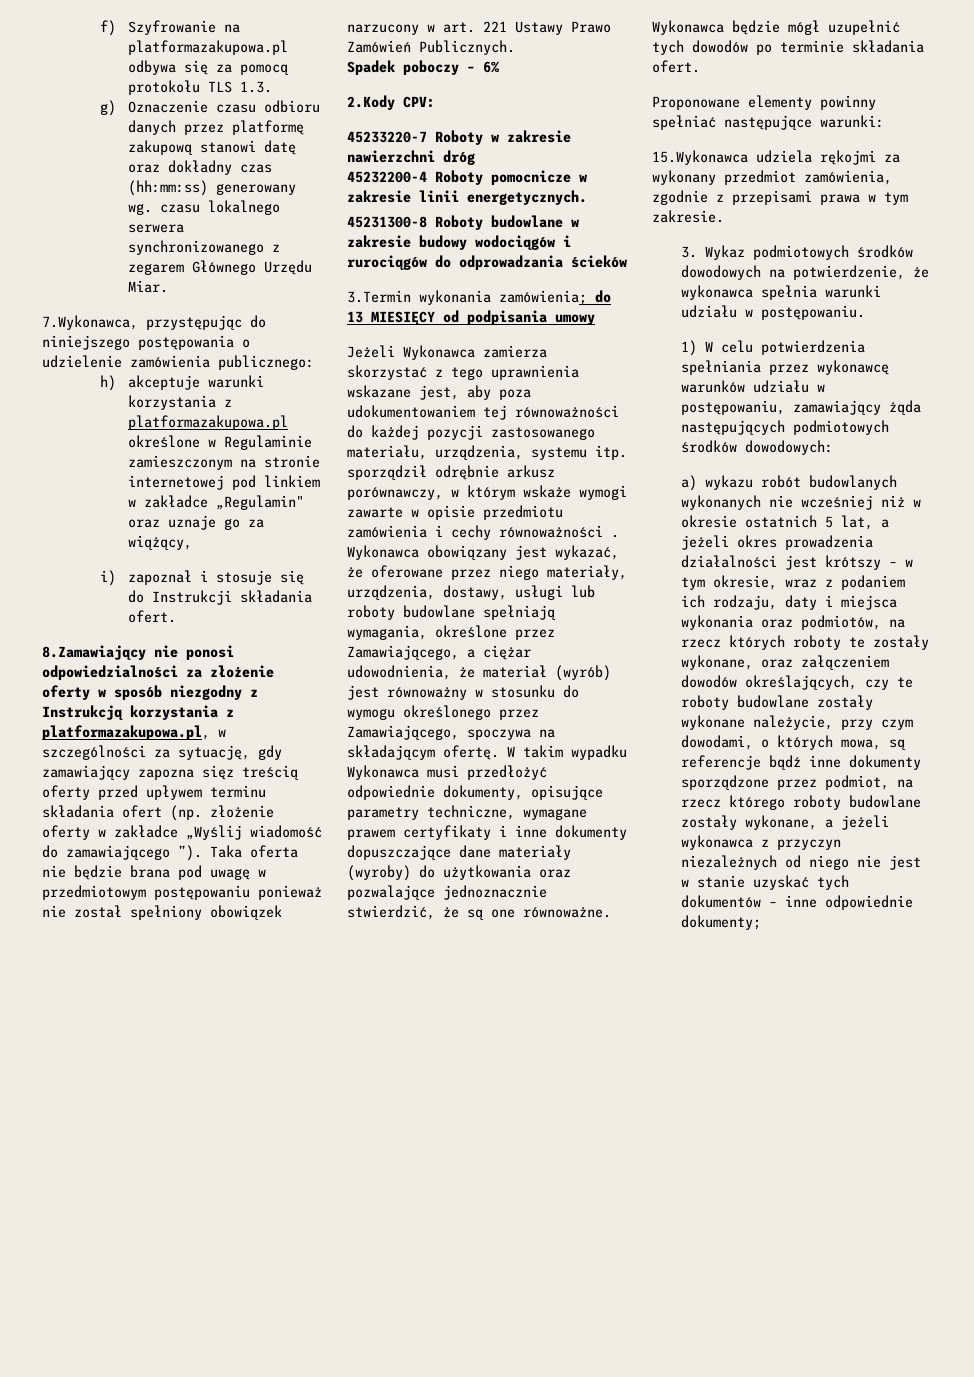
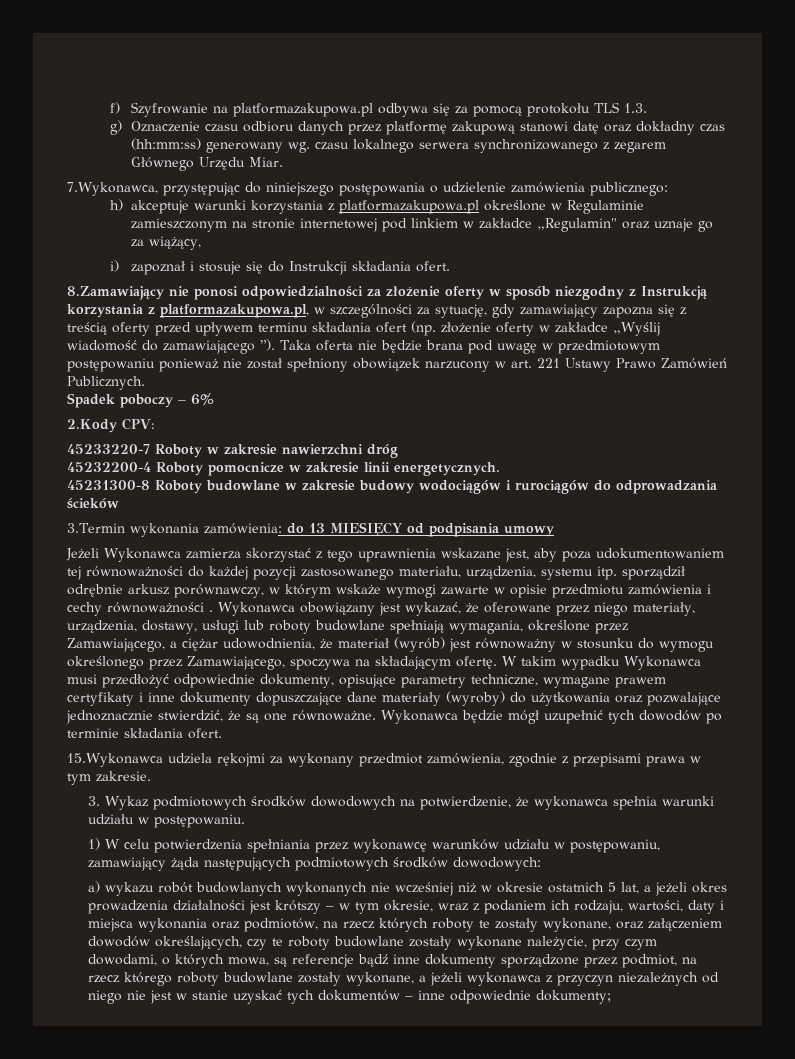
[202,765,234,780] sięz -> [658,304,687,317] się z
[499,290,587,305] zamówienia; -> [203,523,282,534] zamówienia:
[652,95,876,110] [652,115,884,130] // Proponowane elementy powinny spełniać następujące warunki: -> (222, 733) none
(777, 602) none -> [628,900,684,912] wartości,

